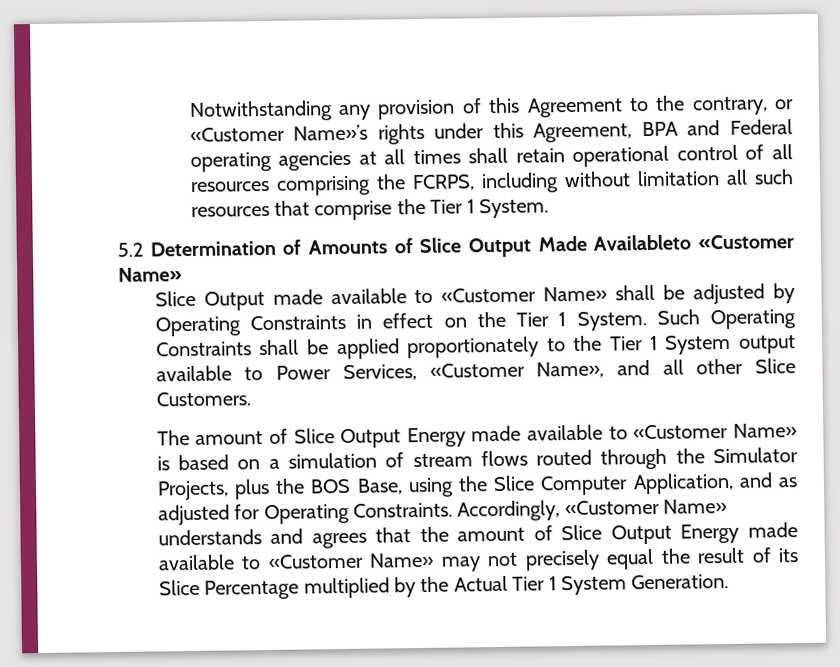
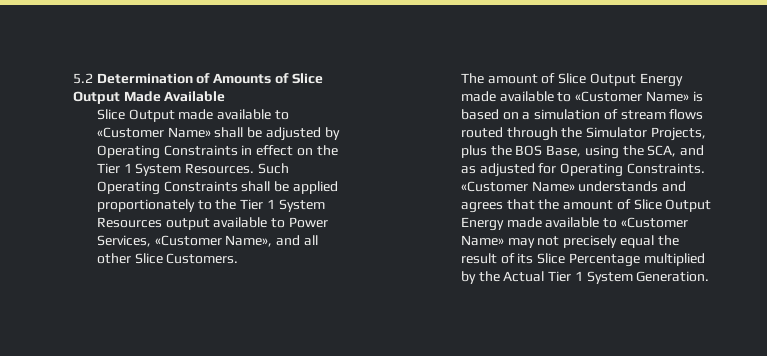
[188,95,794,123] [189,119,793,145] [189,144,793,172] [189,169,794,196] [190,198,550,221] Notwithstanding any provision of this Agreement to the contrary, or «Customer Name»’s rights under this Agreement, BPA and Federal operating agencies at all times shall retain operational control of all resources comprising the FCRPS, including without limitation all such resources that comprise the Tier 1 System. // -> (72, 78) none
[593,234,795,251] [117,267,182,282] Availableto «Customer Name» -> [164,91,226,102] Available
[576,311,647,331] System. -> [135,163,255,176] System Resources.
(732, 344) none -> [96,217,162,228] Resources
[493,472,734,496] Slice Computer Application, -> [647,145,677,157] SCA,
[457,500,561,522] Accordingly, -> (705, 168) none

